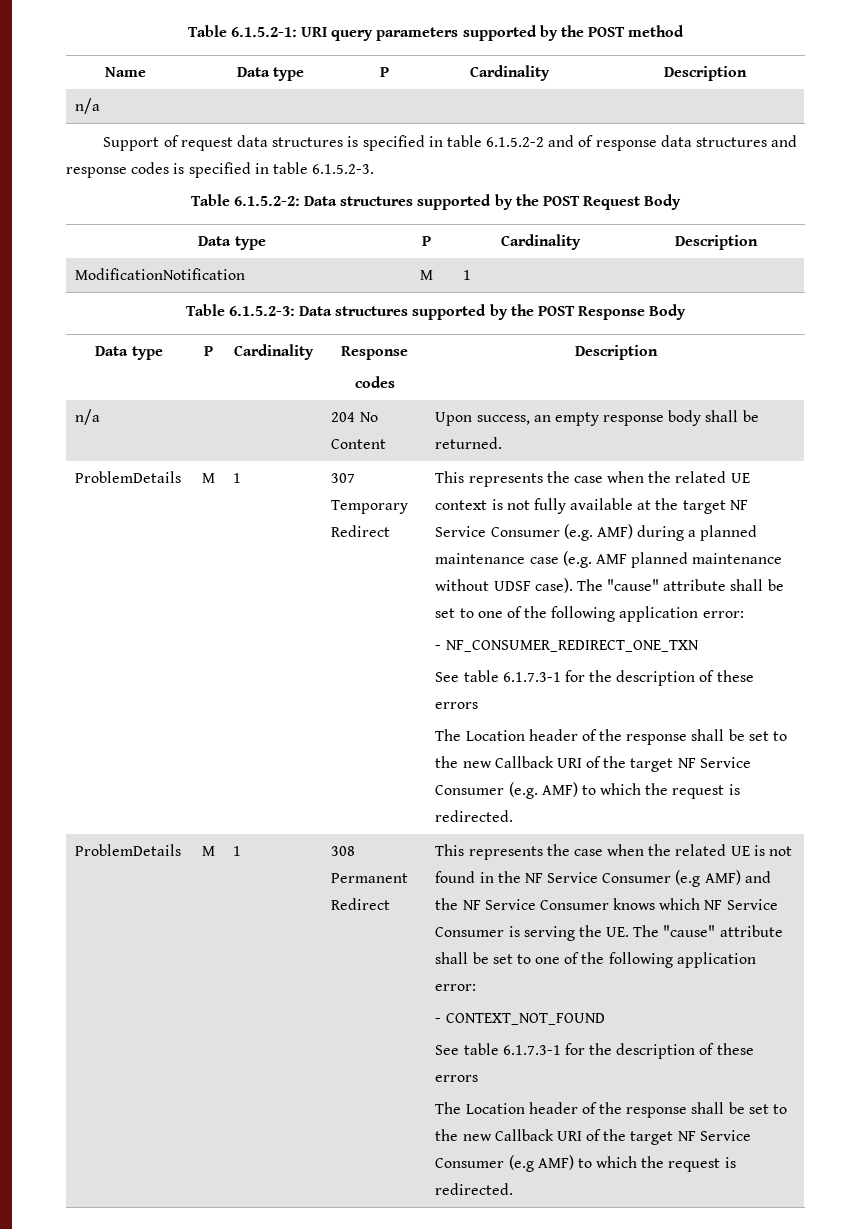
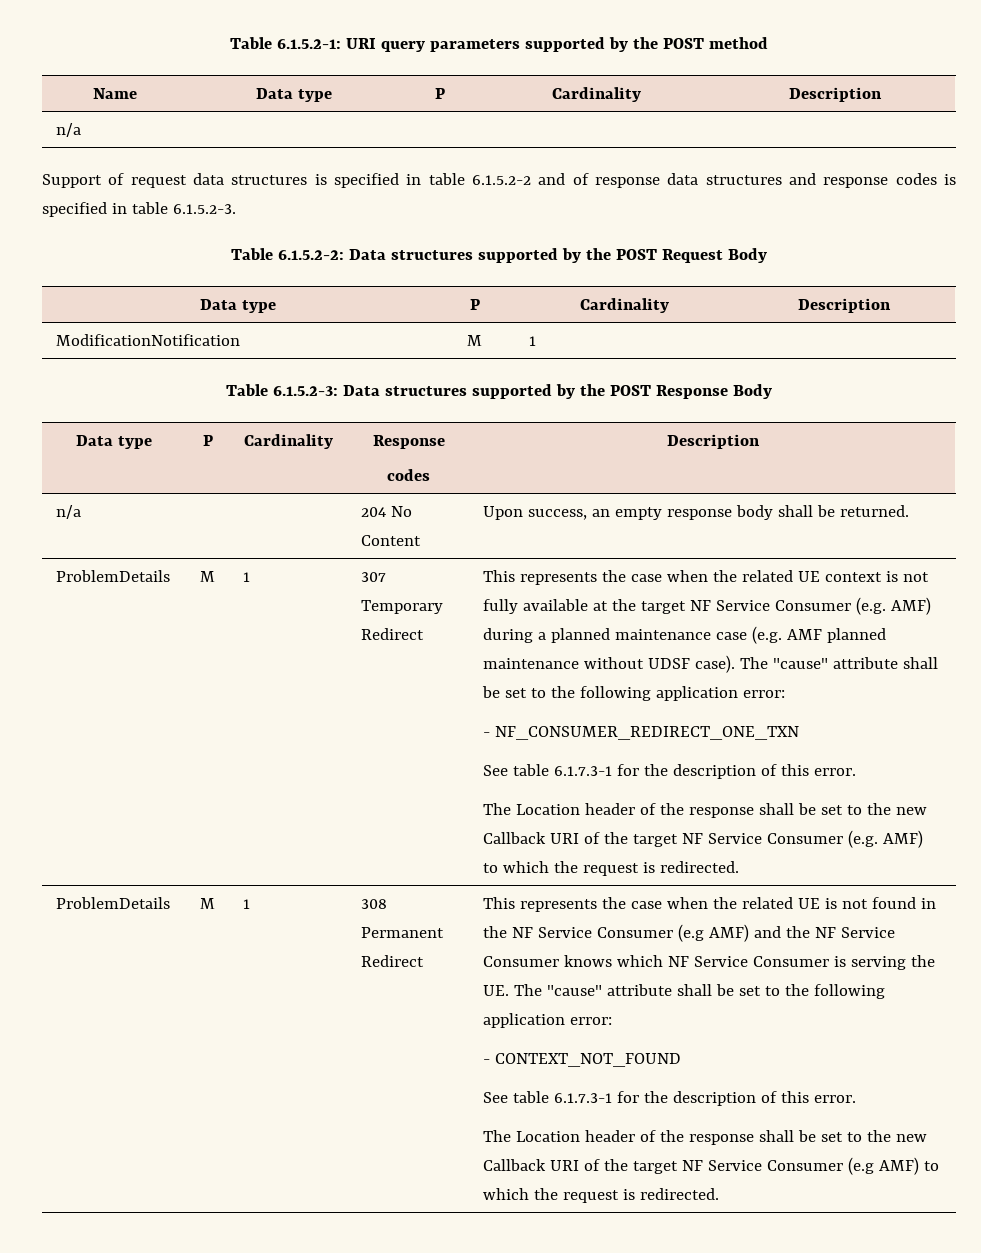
[477,606,522,618] one of -> (547, 693) none
[716,670,754,682] [435,702,479,709] these errors -> [781,764,857,776] this error.
[535,952,580,964] one of -> (781, 991) none
[716,1043,754,1055] [435,1075,479,1082] these errors -> [781,1091,857,1103] this error.

